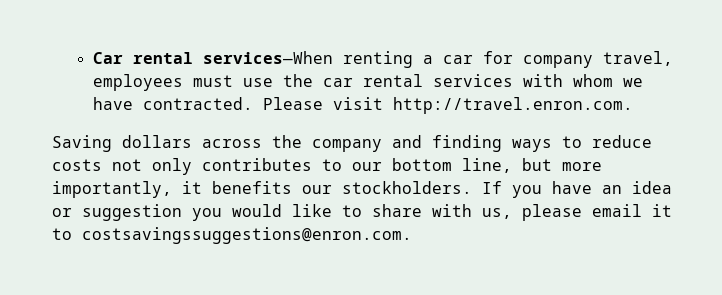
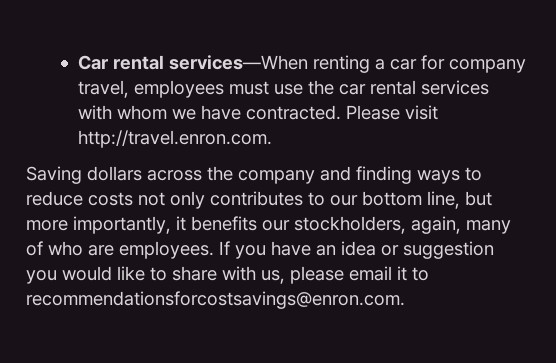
[342,181,472,194] stockholders. -> [294,216,511,234] [26,241,214,259] stockholders, again, many of who are employees.
[82,227,412,244] costsavingssuggestions@enron.com. -> [26,291,405,309] recommendationsforcostsavings@enron.com.

